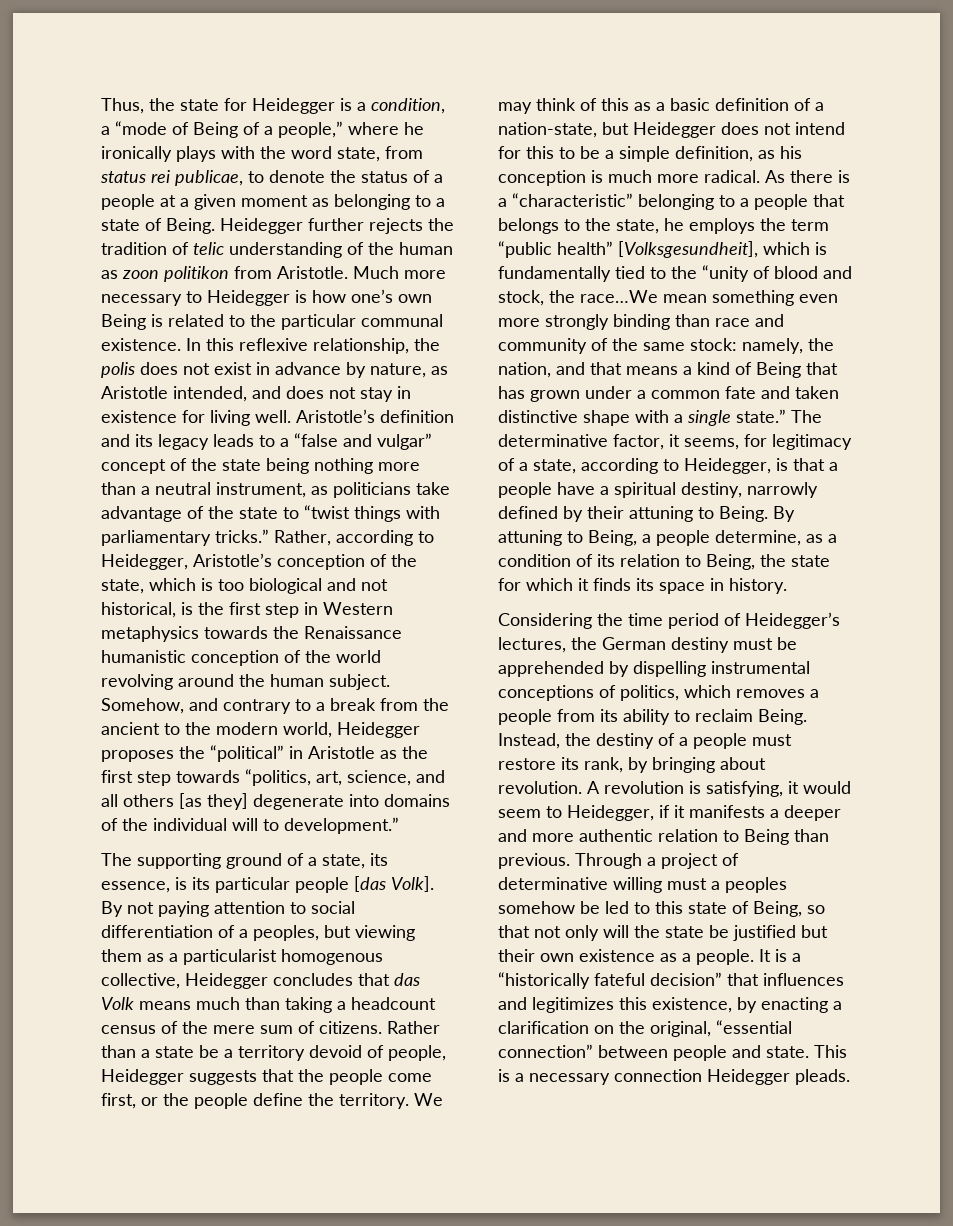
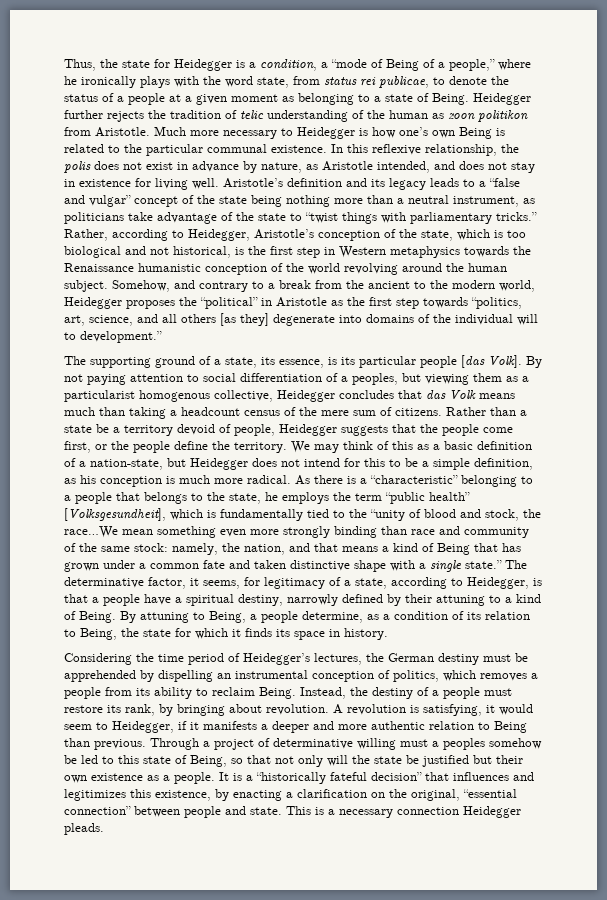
(714, 513) none -> [505,594,541,603] [64,611,76,620] a kind of
[711,661,810,674] [498,685,594,701] instrumental conceptions -> [217,670,374,682] an instrumental conception

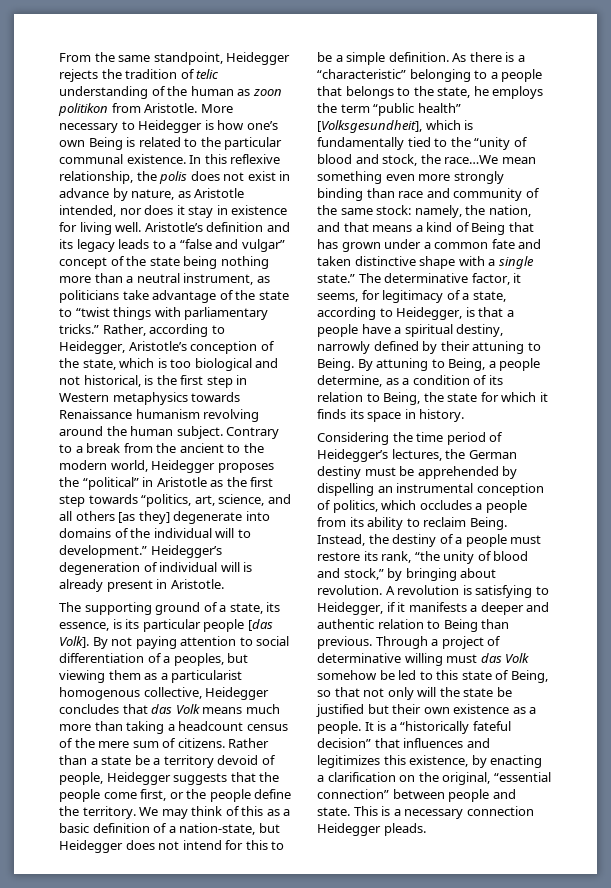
[64,59,531,71] [64,76,509,88] [64,93,531,105] [64,110,103,119] Thus, the state for Heidegger is a condition, a “mode of Being of a people,” where he ironically plays with the word state, from status rei publicae, to denote the status of a people at a given moment as belonging to a state of Being. Heidegger further -> [59,52,291,65] From the same standpoint, Heidegger
[154,126,219,136] Much more -> [200,104,233,113] More
[434,161,507,170] and does not -> [119,205,185,215] nor does it
[513,246,531,255] [64,263,340,275] the Renaissance humanistic conception of the world -> [59,409,200,419] Renaissance humanism
[112,280,248,292] Somehow, and contrary -> [226,427,280,439] Contrary
(162, 337) none -> [150,545,222,558] [59,562,253,575] [59,579,224,592] Heidegger’s degeneration of individual will is already present in Aristotle.
(95, 411) none -> [59,724,91,731] more
[474,458,533,470] [64,475,291,487] definition, as his conception is much more radical. -> [388,52,449,62] definition.
[505,594,541,603] [64,611,76,620] a kind of -> (541, 346) none
[480,673,527,681] removes -> [419,500,472,510] occludes
(155, 710) none -> [414,551,529,564] [317,568,384,580] “the unity of blood and stock,”
[423,704,533,716] [64,724,92,730] satisfying, it would seem -> [475,585,533,598] satisfying
[338,724,367,730] more -> (550, 607) none
[432,738,485,750] a peoples -> [480,653,530,663] das Volk

